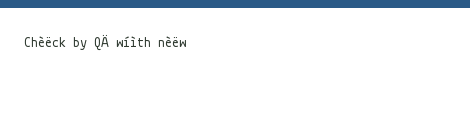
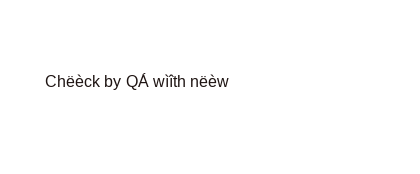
[24,34,186,51] Chèëck by QÄ wíìth nèëw -> [45,73,230,90] Chëèck by QÁ wìîth nëèw

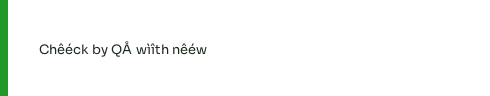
[45,73,230,90] Chëèck by QÁ wìîth nëèw -> [39,41,208,57] Chêéck by QÅ wìîth nêéw

